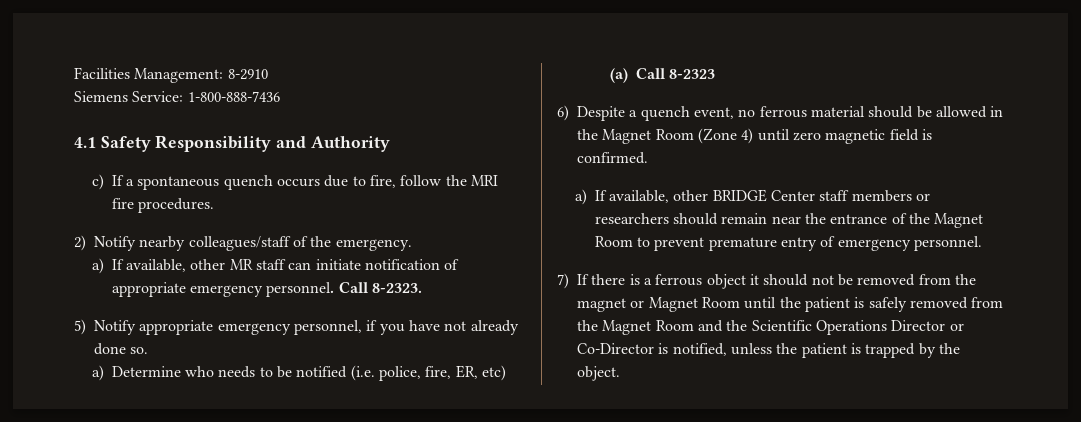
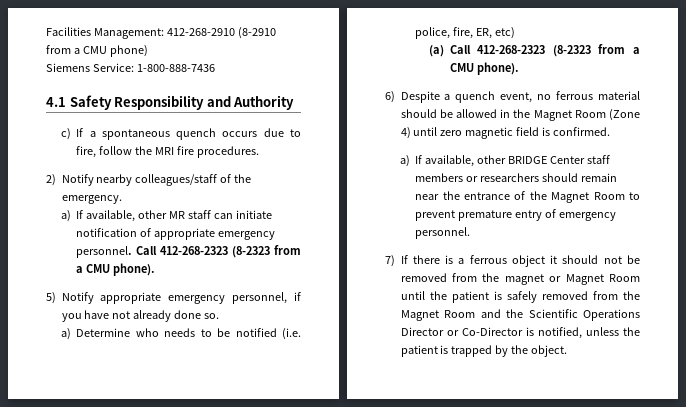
[227,69,268,80] 8-2910 -> [166,27,276,39] [46,45,148,57] 412-268-2910 (8-2910 from a CMU phone)
[371,283,422,293] 8-2323. -> [160,245,301,258] [76,263,156,276] 412-268-2323 (8-2323 from a CMU phone).
[669,69,716,79] 8-2323 -> [477,44,640,57] [449,62,519,75] 412-268-2323 (8-2323 from a CMU phone).

